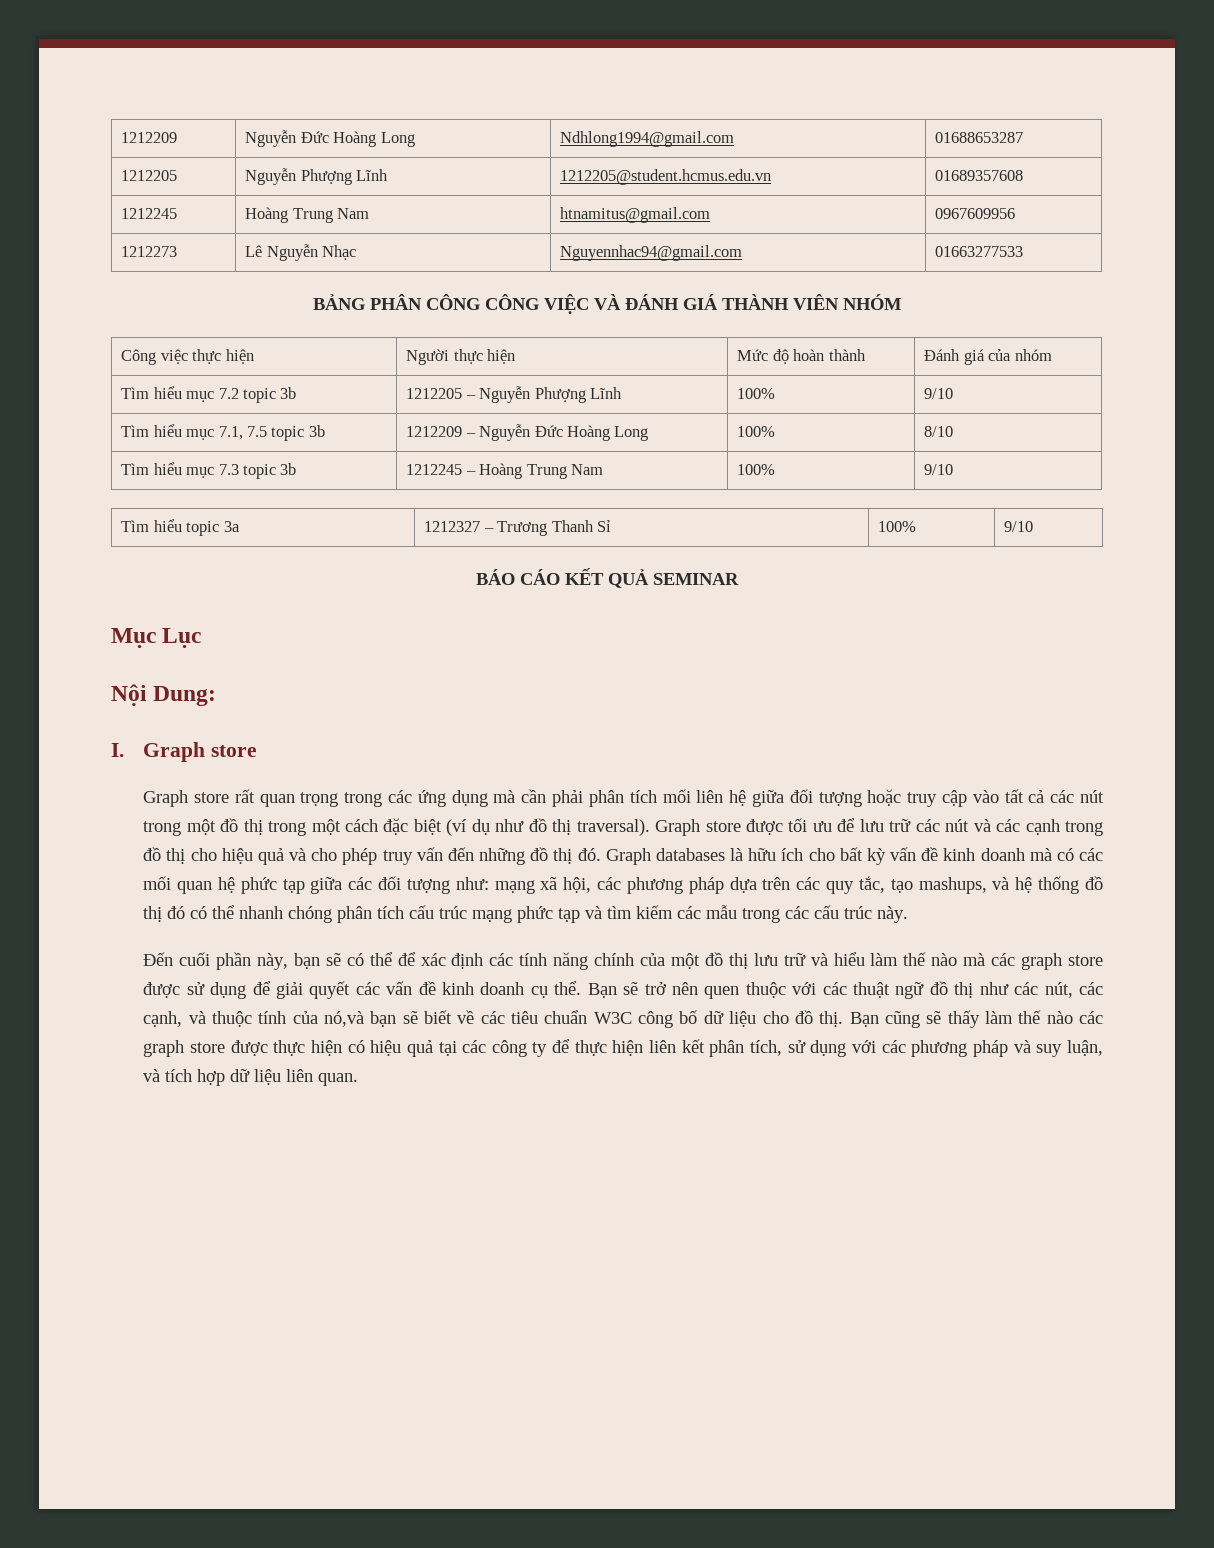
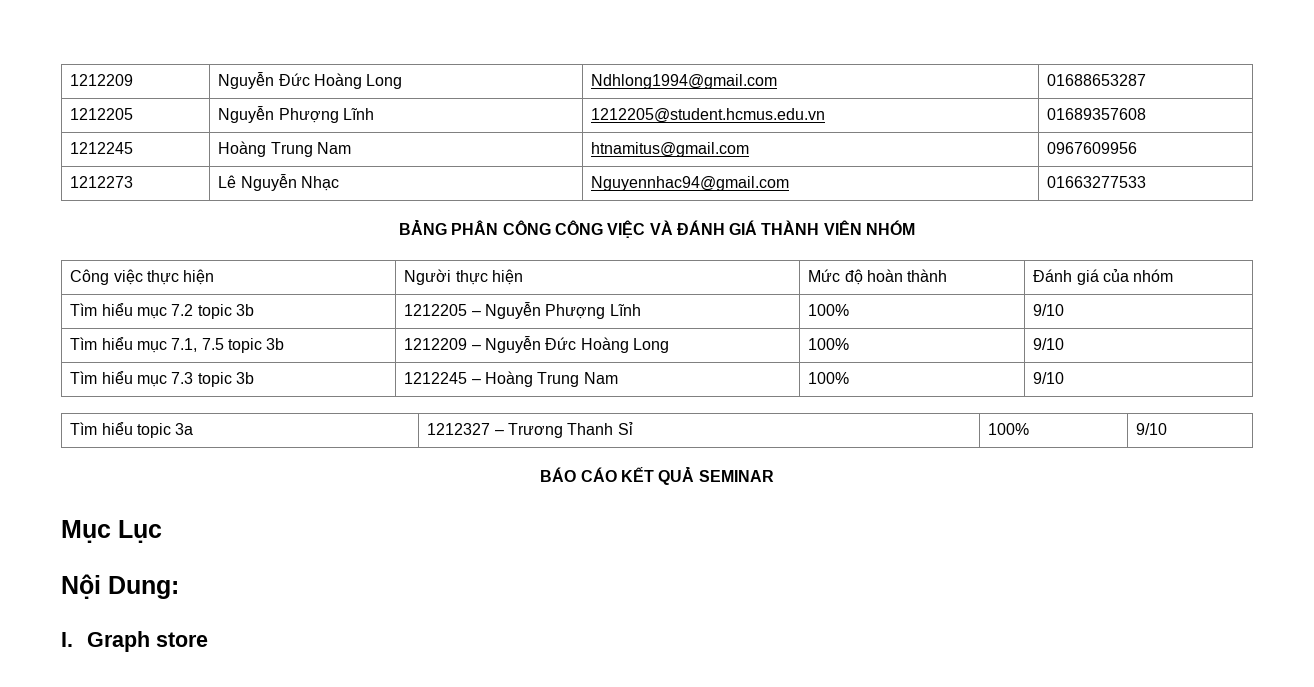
[924,426,954,437] 8/10 -> [1033,338,1065,350] 9/10
[143,789,1104,807] [143,818,1104,836] [143,847,1103,865] [143,876,1104,894] [143,905,909,923] [143,952,1104,970] [143,981,1103,999] [143,1010,1104,1028] [143,1039,1103,1057] [143,1069,359,1086] // Graph store rất quan trọng trong các ứng dụng mà cần phải phân tích mối liên hệ giữa đối tượng hoặc truy cập vào tất cả các nút trong một đồ thị trong một cách đặc biệt (ví dụ như đồ thị traversal). Graph store được tối ưu để lưu trữ các nút và các cạnh trong đồ thị cho hiệu quả và cho phép truy vấn đến những đồ thị đó. Graph databases là hữu ích cho bất kỳ vấn đề kinh doanh mà có các mối quan hệ phức tạp giữa các đối tượng như: mạng xã hội, các phương pháp dựa trên các quy tắc, tạo mashups, và hệ thống đồ thị đó có thể nhanh chóng phân tích cấu trúc mạng phức tạp và tìm kiếm các mẫu trong các cấu trúc này. // Đến cuối phần này, bạn sẽ có thể để xác định các tính năng chính của một đồ thị lưu trữ và hiểu làm thế nào mà các graph store được sử dụng để giải quyết các vấn đề kinh doanh cụ thể. Bạn sẽ trở nên quen thuộc với các thuật ngữ đồ thị như các nút, các cạnh, và thuộc tính của nó,và bạn sẽ biết về các tiêu chuẩn W3C công bố dữ liệu cho đồ thị. Bạn cũng sẽ thấy làm thế nào các graph store được thực hiện có hiệu quả tại các công ty để thực hiện liên kết phân tích, sử dụng với các phương pháp và suy luận, và tích hợp dữ liệu liên quan. -> (208, 639) none

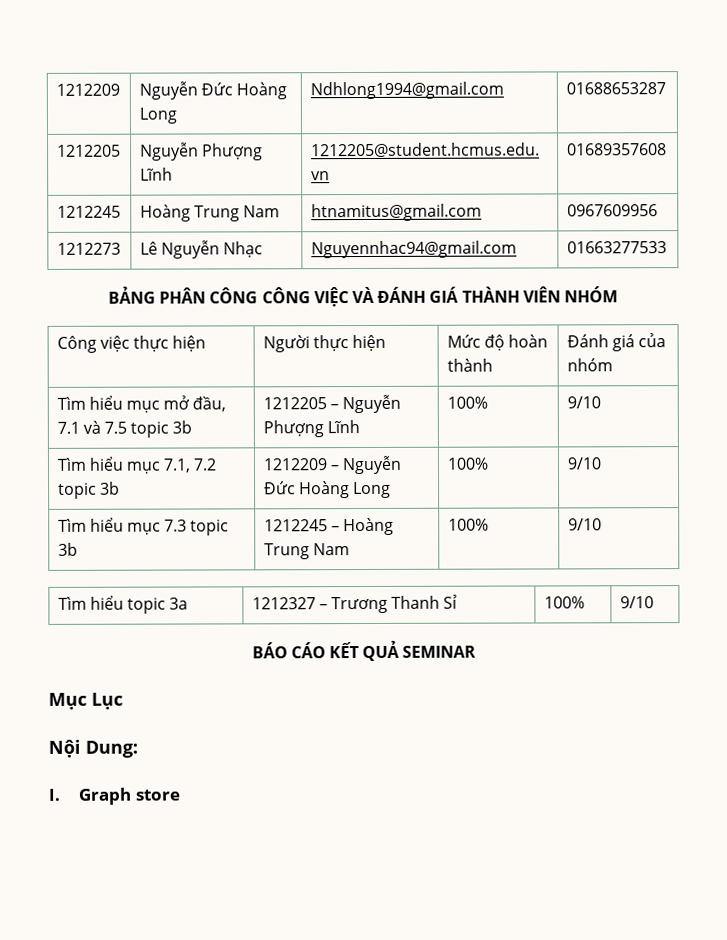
[171,304,194,316] 7.2 -> [163,395,227,412] [56,420,127,434] mở đầu, 7.1 và 7.5
[201,338,224,350] 7.5 -> [193,458,218,471] 7.2

